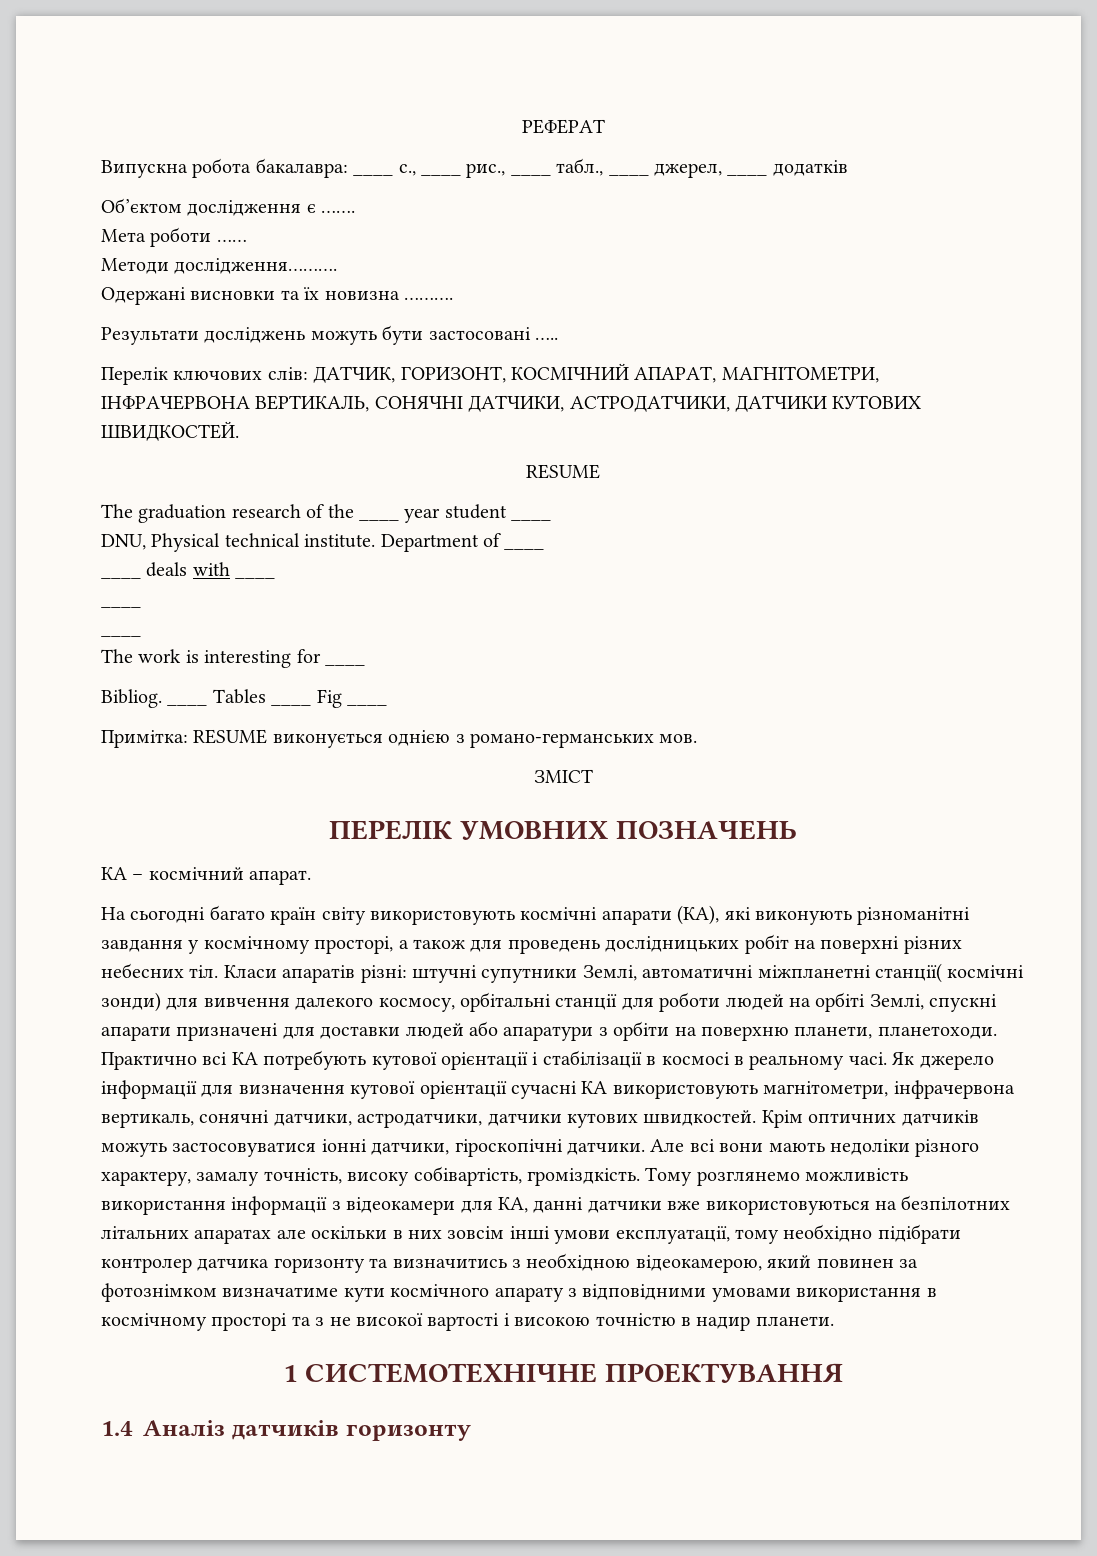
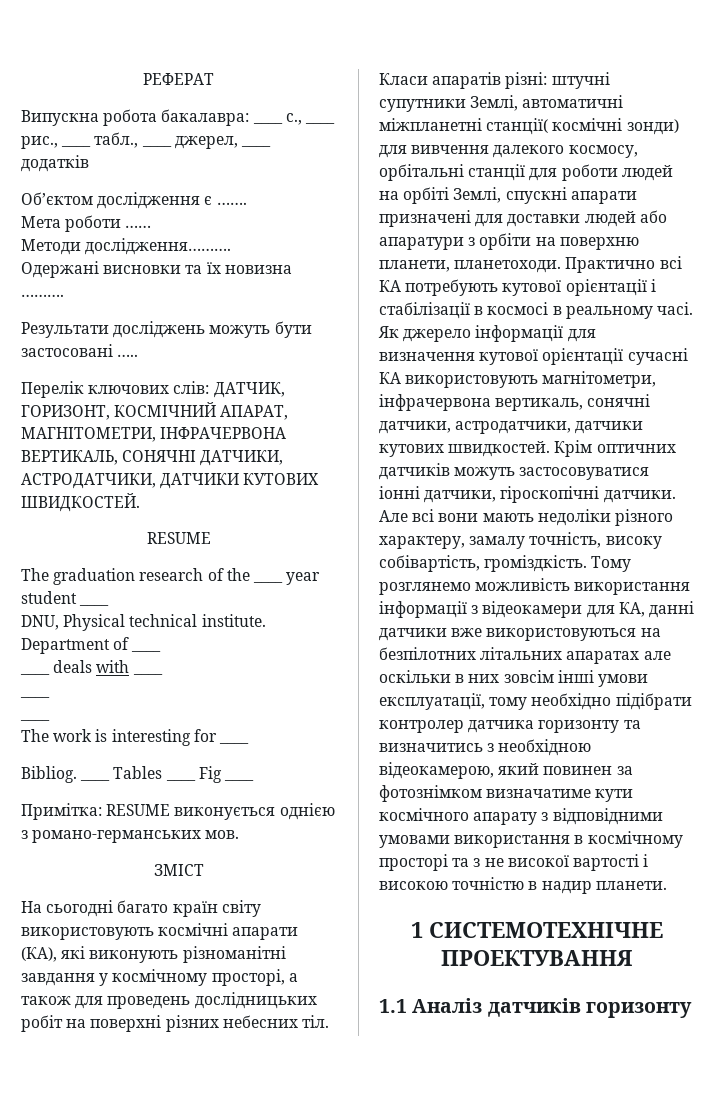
[329,820,797,840] [101,867,312,885] // ПЕРЕЛІК УМОВНИХ ПОЗНАЧЕНЬ // КА – космічний апарат. -> (204, 870) none
[101,1421,133,1436] 1.4 -> [379,999,407,1013] 1.1

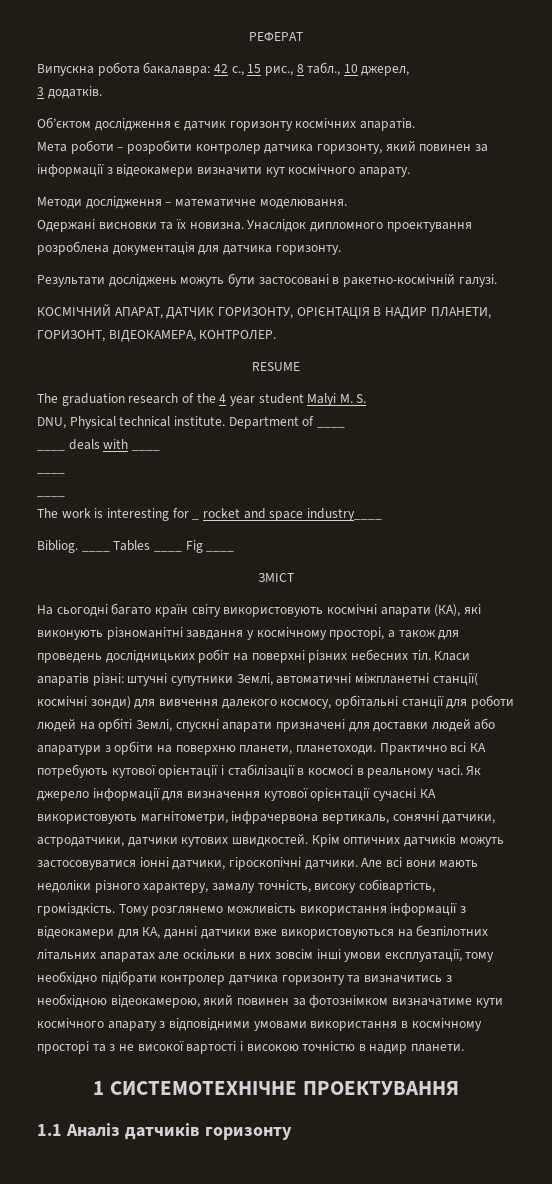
[252,113,335,125] [21,132,172,149] ____ с., ____ рис., ____ табл., ____ -> [213,62,358,76] 42 с., 15 рис., 8 табл., 10
[240,145,271,147] [21,155,89,172] ____ додатків -> [37,86,102,99] // 3 додатків.
[216,202,247,205] [21,215,152,232] [21,238,232,255] [21,261,292,278] [21,294,64,297] ……. // Мета роботи …… // Методи дослідження………. // Одержані висновки та їх новизна ………. -> [183,118,415,131] [37,140,488,154] [37,164,410,177] [37,196,347,209] [37,219,472,232] [37,241,341,255] датчик горизонту космічних апаратів. // Мета роботи – розробити контролер датчика горизонту, який повинен за інформації з відеокамери визначити кут космічного апарату. // Методи дослідження – математичне моделювання. // Одержані висновки та їх новизна. Унаслідок дипломного проектування розроблена документація для датчика горизонту.
[117,354,139,357] [21,381,285,398] [21,402,289,420] [21,427,287,442] [21,450,284,466] [21,473,320,489] [21,493,140,512] ….. // Перелік ключових слів: ДАТЧИК, ГОРИЗОНТ, КОСМІЧНИЙ АПАРАТ, МАГНІТОМЕТРИ, ІНФРАЧЕРВОНА ВЕРТИКАЛЬ, СОНЯЧНІ ДАТЧИКИ, АСТРОДАТЧИКИ, ДАТЧИКИ КУТОВИХ ШВИДКОСТЕЙ. -> [332,273,497,287] [37,304,491,319] [37,330,277,342] в ракетно-космічній галузі. // КОСМІЧНИЙ АПАРАТ, ДАТЧИК ГОРИЗОНТУ, ОРІЄНТАЦІЯ В НАДИР ПЛАНЕТИ, ГОРИЗОНТ, ВІДЕОКАМЕРА, КОНТРОЛЕР.
[252,581,283,583] ____ -> [219,394,227,403] 4
[79,604,110,606] ____ -> [307,393,367,406] Malyi M. S.
[218,742,249,744] ____ -> [192,518,200,520] [202,508,382,521] _ rocket and space industry____
[21,803,335,820] [21,830,240,843] // Примітка: RESUME виконується однією з романо-германських мов. -> (235, 551) none

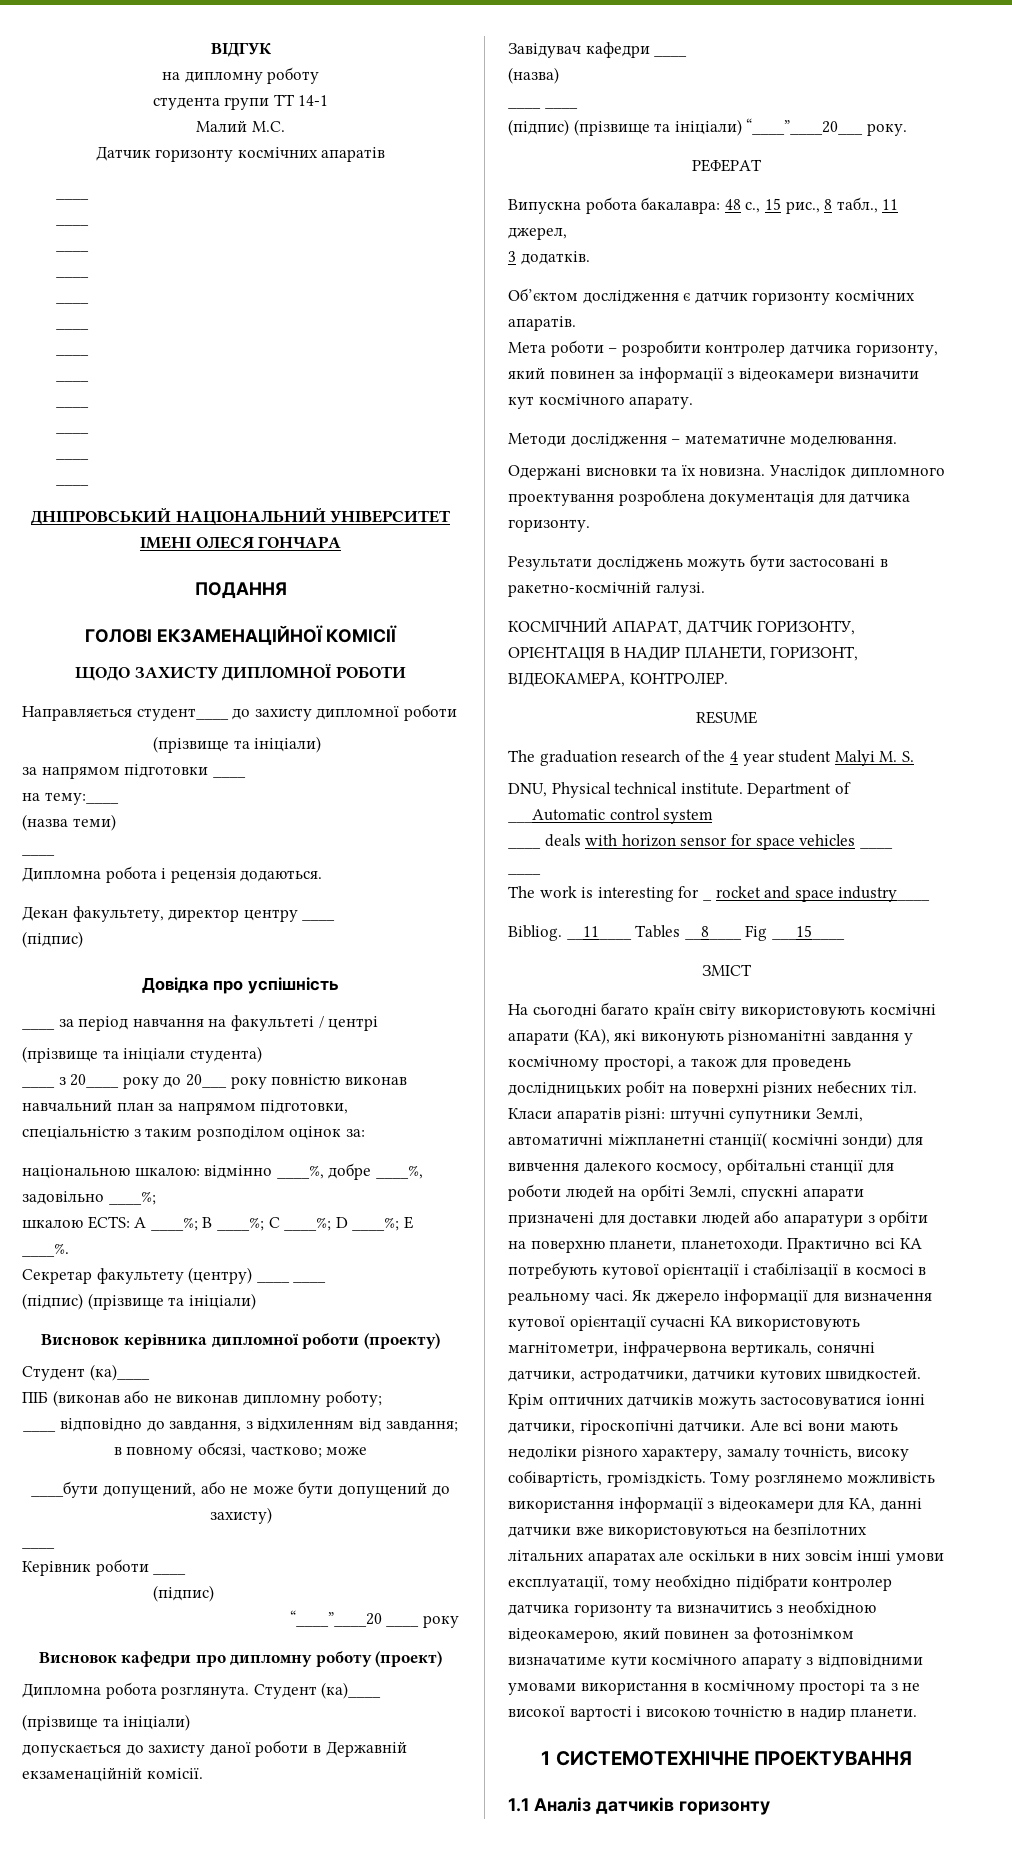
(249, 36) none -> [210,42,272,57] [161,67,320,84] [152,94,329,110] [196,120,285,132] [95,146,386,162] [55,197,89,200] [55,223,89,226] [55,249,89,252] [55,275,89,278] [55,301,89,304] [55,327,89,330] [55,353,89,356] [55,379,89,382] [55,405,89,408] [55,431,89,434] [55,457,89,460] [55,483,89,486] [30,507,451,525] [139,536,342,549] [194,582,287,599] [84,625,398,646] [75,664,406,681] [22,704,457,721] [153,736,322,753] [22,764,246,779] [22,792,119,805] [22,814,116,831] [22,853,55,856] [22,866,323,883] [22,906,336,922] [22,931,83,948] [142,977,339,994] [22,1027,55,1030] [58,1015,379,1031] [22,1046,262,1063] [22,1085,55,1088] [58,1074,407,1089] [22,1099,349,1115] [22,1126,365,1141] [22,1163,423,1180] [22,1191,156,1205] [22,1216,413,1231] [22,1243,69,1257] [22,1267,327,1284] [22,1293,256,1310] [41,1333,440,1349] [22,1364,150,1381] [22,1390,382,1407] [23,1418,458,1432] [113,1442,368,1459] [31,1481,450,1498] [209,1507,272,1524] [22,1546,55,1549] [22,1559,187,1576] [153,1585,215,1602] [289,1610,459,1628] [38,1651,443,1667] [22,1682,382,1699] [22,1714,191,1731] [22,1740,407,1757] [22,1767,203,1782] [508,42,688,58] [508,67,559,84] [508,106,578,109] [508,118,907,136] ВІДГУК // на дипломну роботу // студента групи ТТ 14-1 // Малий М.С. // Датчик горизонту космічних апаратів // ____ // ____ // ____ // ____ // ____ // ____ // ____ // ____ // ____ // ____ // ____ // ____ // ДНІПРОВСЬКИЙ НАЦІОНАЛЬНИЙ УНІВЕРСИТЕТ ІМЕНІ ОЛЕСЯ ГОНЧАРА // ПОДАННЯ // ГОЛОВІ ЕКЗАМЕНАЦІЙНОЇ КОМІСІЇ // ЩОДО ЗАХИСТУ ДИПЛОМНОЇ РОБОТИ // Направляється студент____ до захисту дипломної роботи // (прізвище та ініціали) // за напрямом підготовки ____ // на тему:____ // (назва теми) // ____ // Дипломна робота і рецензія додаються. // Декан факультету, директор центру ____ // (підпис) // Довідка про успішність // ____ за період навчання на факультеті / центрі // (прізвище та ініціали студента) // ____ з 20____ року до 20___ року повністю виконав навчальний план за напрямом підготовки, спеціальністю з таким розподілом оцінок за: // національною шкалою: відмінно ____%, добре ____%, задовільно ____%; // шкалою ECTS: А ____%; В ____%; С ____%; D ____%; Е ____%. // Секретар факультету (центру) ____ ____ // (підпис) (прізвище та ініціали) // Висновок керівника дипломної роботи (проекту) // Студент (ка)____ // ПІБ (виконав або не виконав дипломну роботу; // ____ відповідно до завдання, з відхиленням від завдання; в повному обсязі, частково; може // ____бути допущений, або не може бути допущений до захисту) // ____ // Керівник роботи ____ // (підпис) // “____”____20 ____ року // Висновок кафедри про дипломну роботу (проект) // Дипломна робота розглянута. Студент (ка)____ // (прізвище та ініціали) // допускається до захисту даної роботи в Державній екзаменаційній комісії. // Завідувач кафедри ____ // (назва) // ____ ____ // (підпис) (прізвище та ініціали) “____”____20___ року. //
[213,64,228,73] 42 -> [724,199,741,210] 48
[343,64,358,73] 10 -> [882,199,899,210] 11
[316,426,345,428] ____ -> [508,808,714,824] ___Automatic control system
[131,449,160,451] ____ // -> [621,834,856,850] horizon sensor for space vehicles
[81,540,235,553] ____ Tables ____ Fig ____ -> [566,925,845,941] __11____ Tables __8____ Fig ___15____

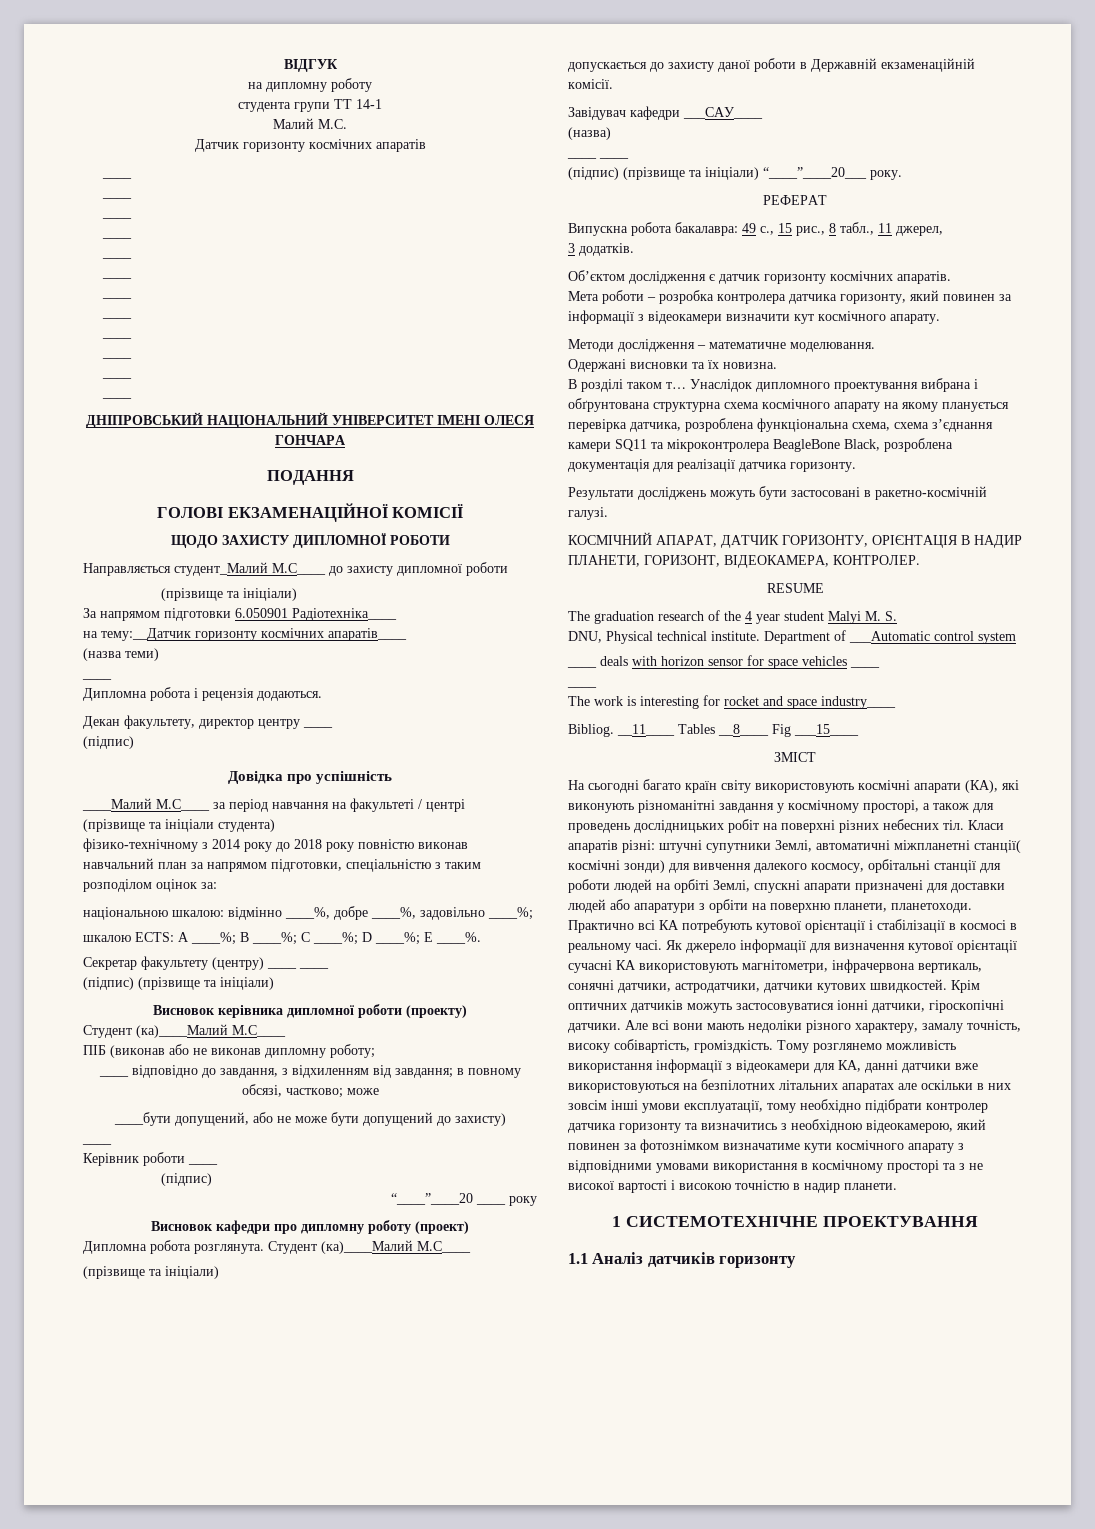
[136,708,229,721] студент____ -> [174,562,326,576] студент_Малий М.С____
[22,767,37,775] за -> [83,608,97,618] За
[212,775,246,778] [22,792,119,805] ____ // на тему:____ -> [235,608,397,621] [83,628,407,641] 6.050901 Радіотехніка____ // на тему:__Датчик горизонту космічних апаратів____
[22,1027,55,1030] ____ -> [82,798,210,811] ____Малий М.С____
[22,1085,55,1088] [58,1074,120,1088] ____ з 20____ -> [83,838,240,852] фізико-технічному з 2014
[185,1074,227,1088] 20___ -> [294,839,322,849] 2018
[89,1364,150,1381] (ка)____ -> [136,1024,286,1038] (ка)____Малий М.С____
[321,1682,382,1699] (ка)____ -> [321,1240,471,1254] (ка)____Малий М.С____
[654,54,688,57] ____ -> [683,107,763,119] ___САУ____
[724,199,741,210] 48 -> [742,223,756,233] 49
[621,340,786,357] розробити контролер -> [659,290,786,304] розробка контролера
[768,465,945,479] [508,493,614,506] Унаслідок дипломного проектування -> [568,378,978,392] [568,398,1009,412] [568,418,993,432] [568,439,880,452] // В розділі таком т… Унаслідок дипломного проектування вибрана і обґрунтована структурна схема космічного апарату на якому планується перевірка датчика, розроблена функціональна схема, схема з’єднання камери SQ11 та мікроконтролера BeagleBone Black,
(845, 499) none -> [677,459,735,472] реалізації
[702,898,712,901] _ -> (720, 700) none

